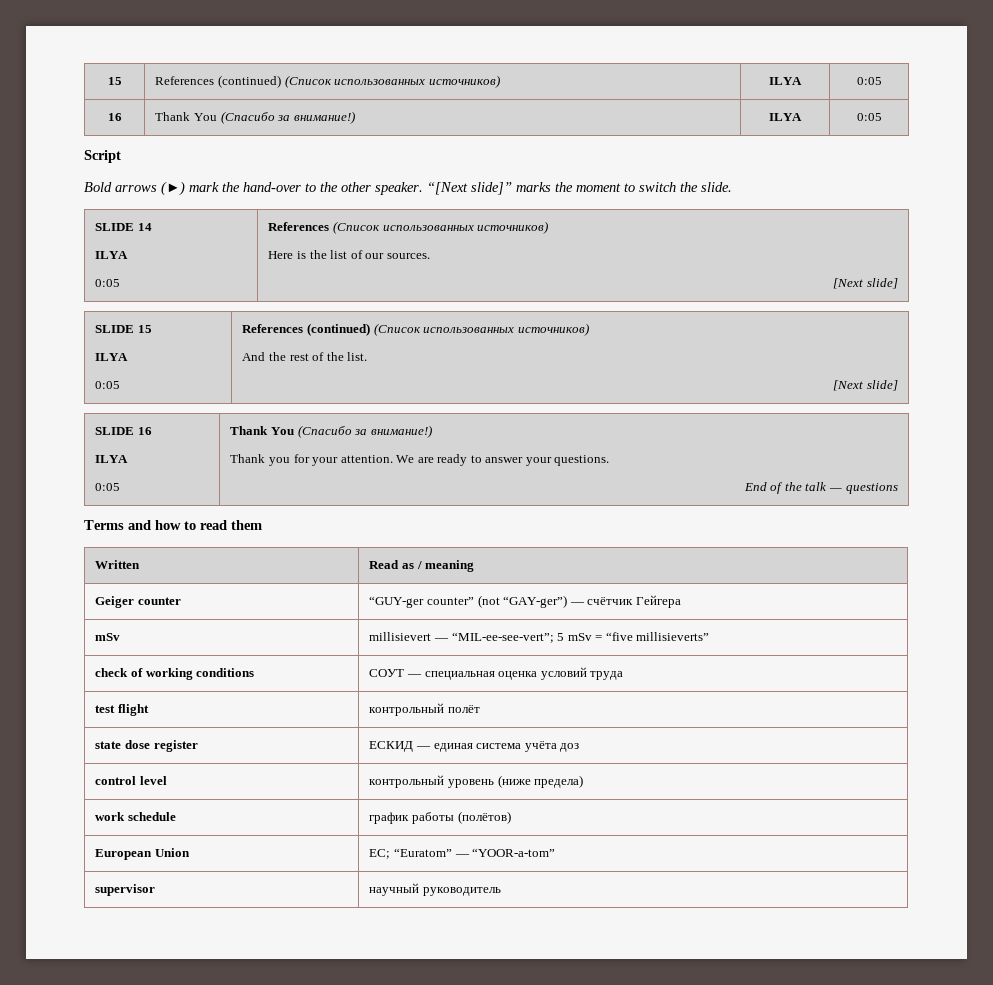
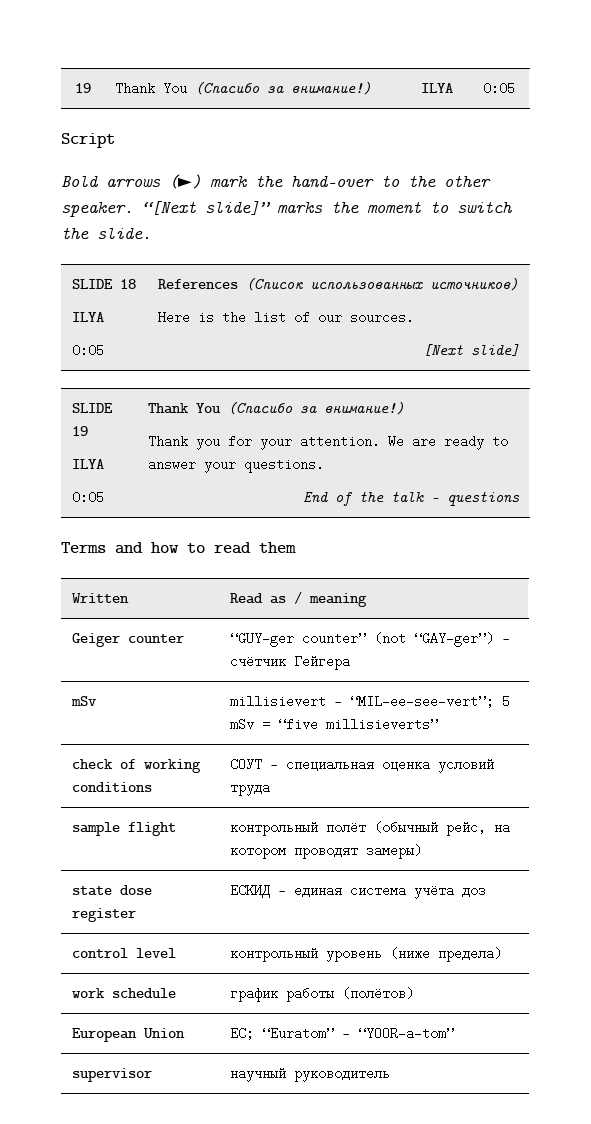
[107,77,122,85] [155,75,500,88] [769,77,802,85] [856,77,882,85] [107,113,122,121] 15 | References (continued) (Список использованных источников) | ILYA | 0:05 // 16 -> [75,83,91,93] 19
[138,223,153,231] 14 -> [120,279,137,289] 18
[138,325,153,333] [95,353,129,361] [95,381,121,389] [242,323,589,336] [242,352,368,361] [832,380,898,391] [95,427,153,435] 15 // ILYA // 0:05 | References (continued) (Список использованных источников) // And the rest of the list. // [Next slide] // SLIDE 16 -> [72,426,89,436] 19
[95,705,116,713] test -> [72,822,121,836] sample
(481, 709) none -> [374,819,511,836] [230,842,423,859] (обычный рейс, на котором проводят замеры)

